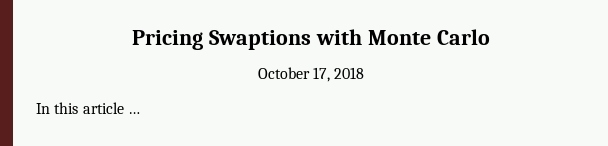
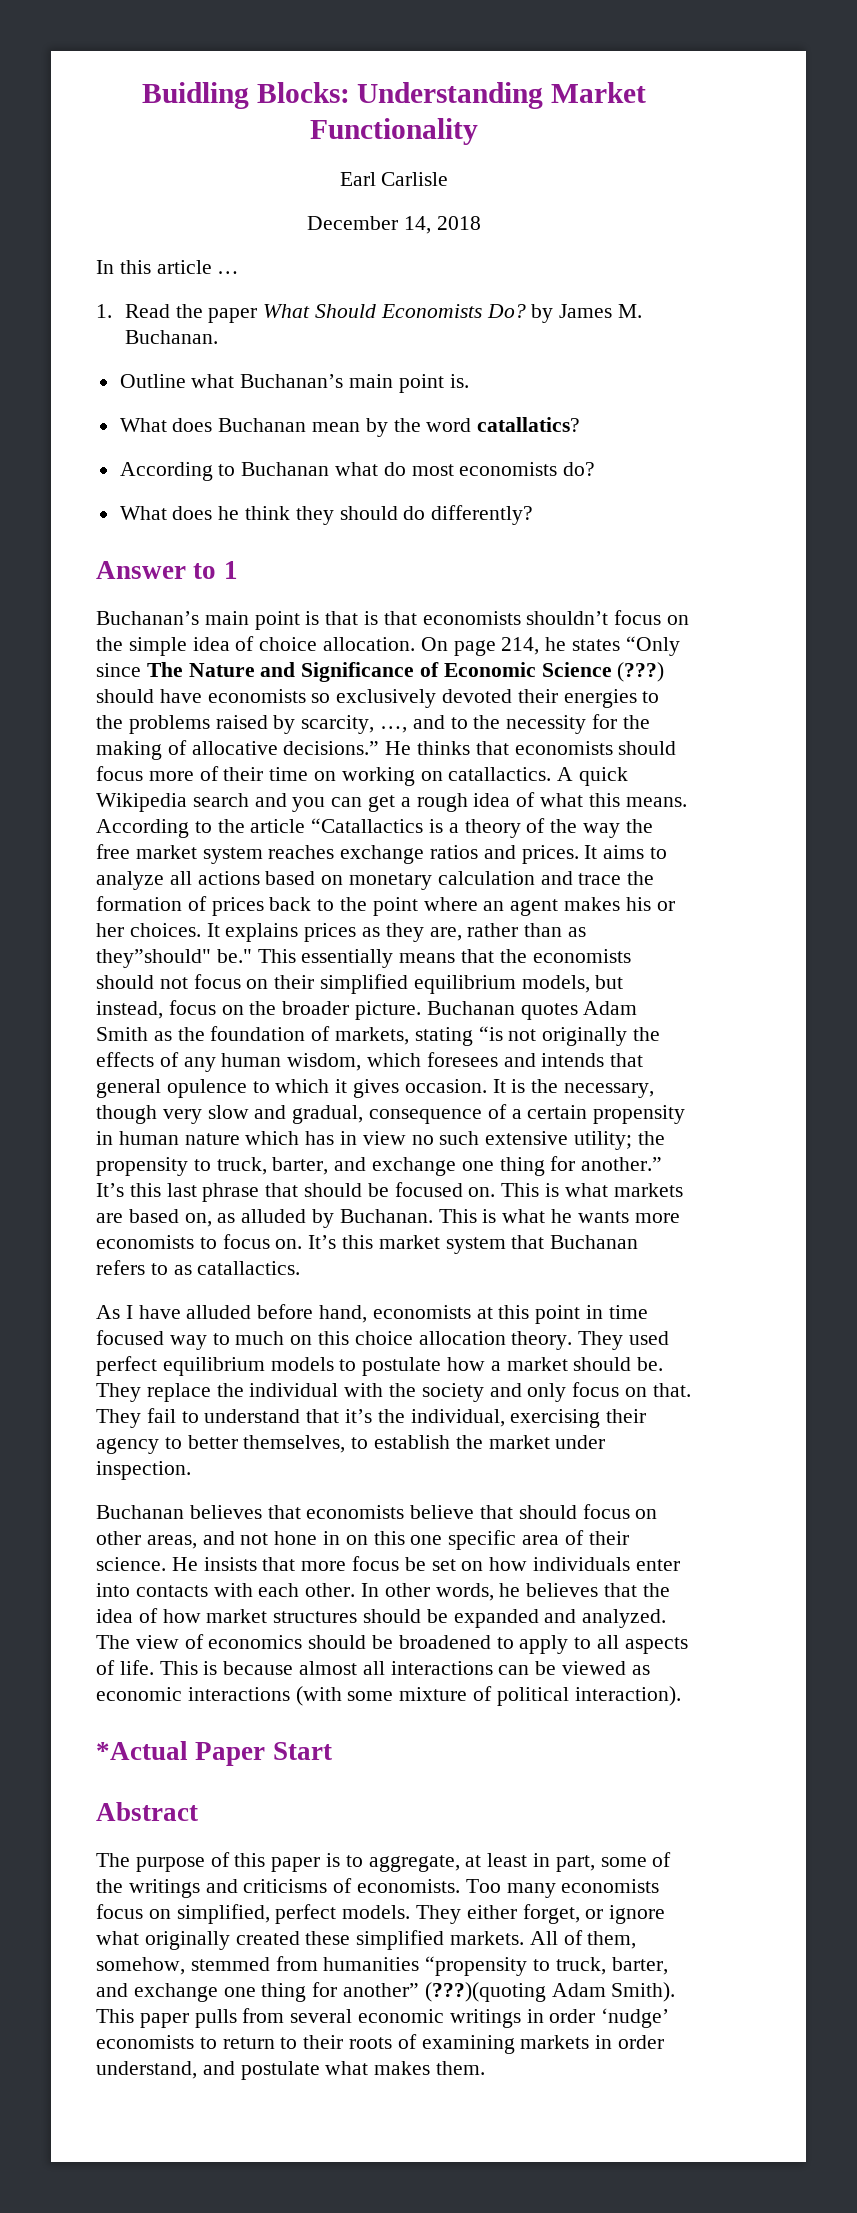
[132,29,490,50] [257,67,330,82] Pricing Swaptions with Monte Carlo // October 17, -> [141,82,647,109] [310,118,478,145] [339,172,449,186] [307,216,431,234] Buidling Blocks: Understanding Market Functionality // Earl Carlisle // December 14,
(140, 113) none -> [96,304,642,323] [124,330,218,344] [119,374,469,393] [119,417,581,437] [119,462,596,481] [119,505,534,525] [96,561,238,579] [96,610,690,630] [96,636,680,656] [96,662,665,682] [96,689,660,708] [96,714,650,734] [96,740,677,760] [96,766,629,786] [96,792,687,812] [96,818,653,838] [96,844,668,864] [96,871,655,890] [96,896,675,916] [96,923,587,942] [96,949,631,968] [96,974,624,994] [96,1000,638,1020] [96,1026,661,1046] [96,1052,644,1072] [96,1079,655,1098] [96,1104,686,1124] [96,1131,665,1150] [96,1156,663,1176] [96,1182,683,1202] [96,1209,680,1228] [96,1234,639,1254] [96,1260,301,1275] [96,1304,648,1324] [96,1330,670,1350] [96,1356,664,1376] [96,1382,691,1402] [96,1408,647,1428] [96,1435,606,1454] [96,1461,191,1480] [96,1504,658,1519] [96,1530,629,1550] [96,1556,680,1571] [96,1583,670,1601] [96,1608,667,1628] [96,1634,688,1654] [96,1660,650,1675] [96,1686,681,1706] [96,1741,332,1766] [96,1802,198,1821] [96,1852,672,1872] [96,1878,660,1898] [96,1904,666,1924] [96,1930,637,1950] [96,1956,668,1976] [96,1982,676,2002] [96,2008,670,2028] [96,2034,665,2054] [96,2061,486,2080] // 1. Read the paper What Should Economists Do? by James M. Buchanan. // Outline what Buchanan’s main point is. // What does Buchanan mean by the word catallatics? // According to Buchanan what do most economists do? // What does he think they should do differently? // Answer to 1 // Buchanan’s main point is that is that economists shouldn’t focus on the simple idea of choice allocation. On page 214, he states “Only since The Nature and Significance of Economic Science (???) should have economists so exclusively devoted their energies to the problems raised by scarcity, …, and to the necessity for the making of allocative decisions.” He thinks that economists should focus more of their time on working on catallactics. A quick Wikipedia search and you can get a rough idea of what this means. According to the article “Catallactics is a theory of the way the free market system reaches exchange ratios and prices. It aims to analyze all actions based on monetary calculation and trace the formation of prices back to the point where an agent makes his or her choices. It explains prices as they are, rather than as they”should" be." This essentially means that the economists should not focus on their simplified equilibrium models, but instead, focus on the broader picture. Buchanan quotes Adam Smith as the foundation of markets, stating “is not originally the effects of any human wisdom, which foresees and intends that general opulence to which it gives occasion. It is the necessary, though very slow and gradual, consequence of a certain propensity in human nature which has in view no such extensive utility; the propensity to truck, barter, and exchange one thing for another.” It’s this last phrase that should be focused on. This is what markets are based on, as alluded by Buchanan. This is what he wants more economists to focus on. It’s this market system that Buchanan refers to as catallactics. // As I have alluded before hand, economists at this point in time focused way to much on this choice allocation theory. They used perfect equilibrium models to postulate how a market should be. They replace the individual with the society and only focus on that. They fail to understand that it’s the individual, exercising their agency to better themselves, to establish the market under inspection. // Buchanan believes that economists believe that should focus on other areas, and not hone in on this one specific area of their science. He insists that more focus be set on how individuals enter into contacts with each other. In other words, he believes that the idea of how market structures should be expanded and analyzed. The view of economics should be broadened to apply to all aspects of life. This is because almost all interactions can be viewed as economic interactions (with some mixture of political interaction). // *Actual Paper Start // Abstract // The purpose of this paper is to aggregate, at least in part, some of the writings and criticisms of economists. Too many economists focus on simplified, perfect models. They either forget, or ignore what originally created these simplified markets. All of them, somehow, stemmed from humanities “propensity to truck, barter, and exchange one thing for another” (???)(quoting Adam Smith). This paper pulls from several economic writings in order ‘nudge’ economists to return to their roots of examining markets in order understand, and postulate what makes them.

